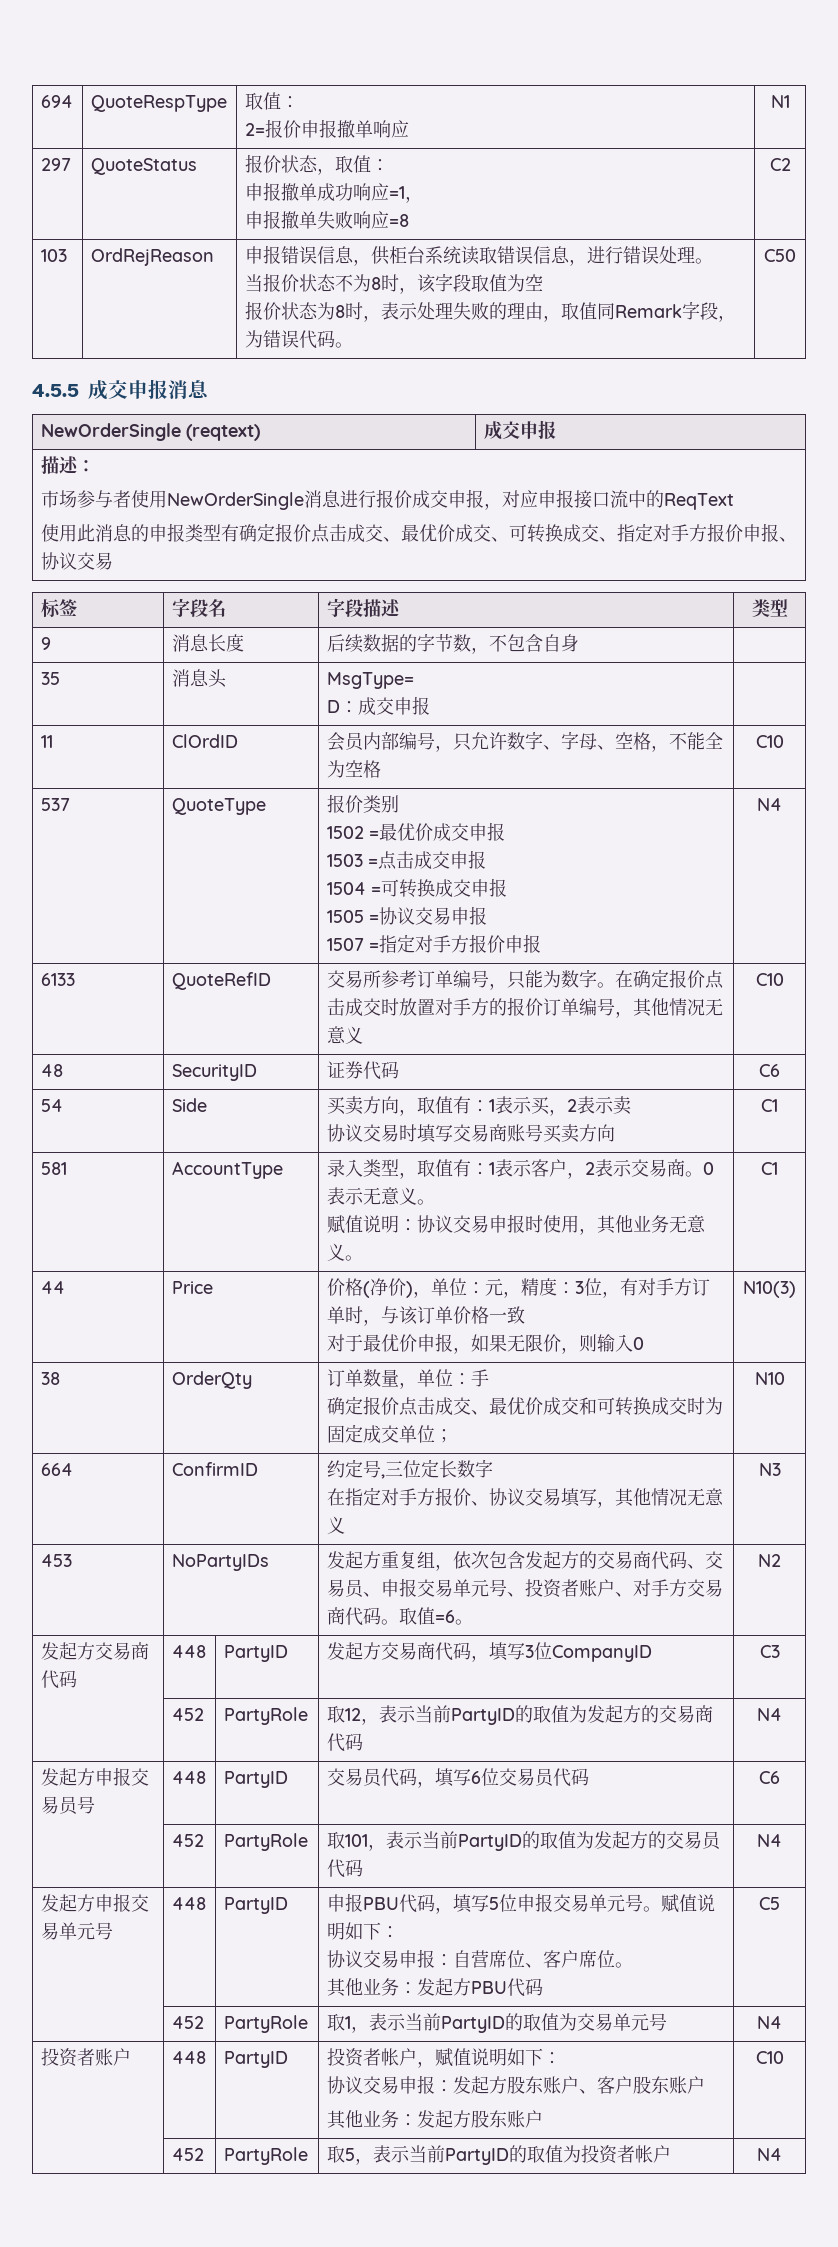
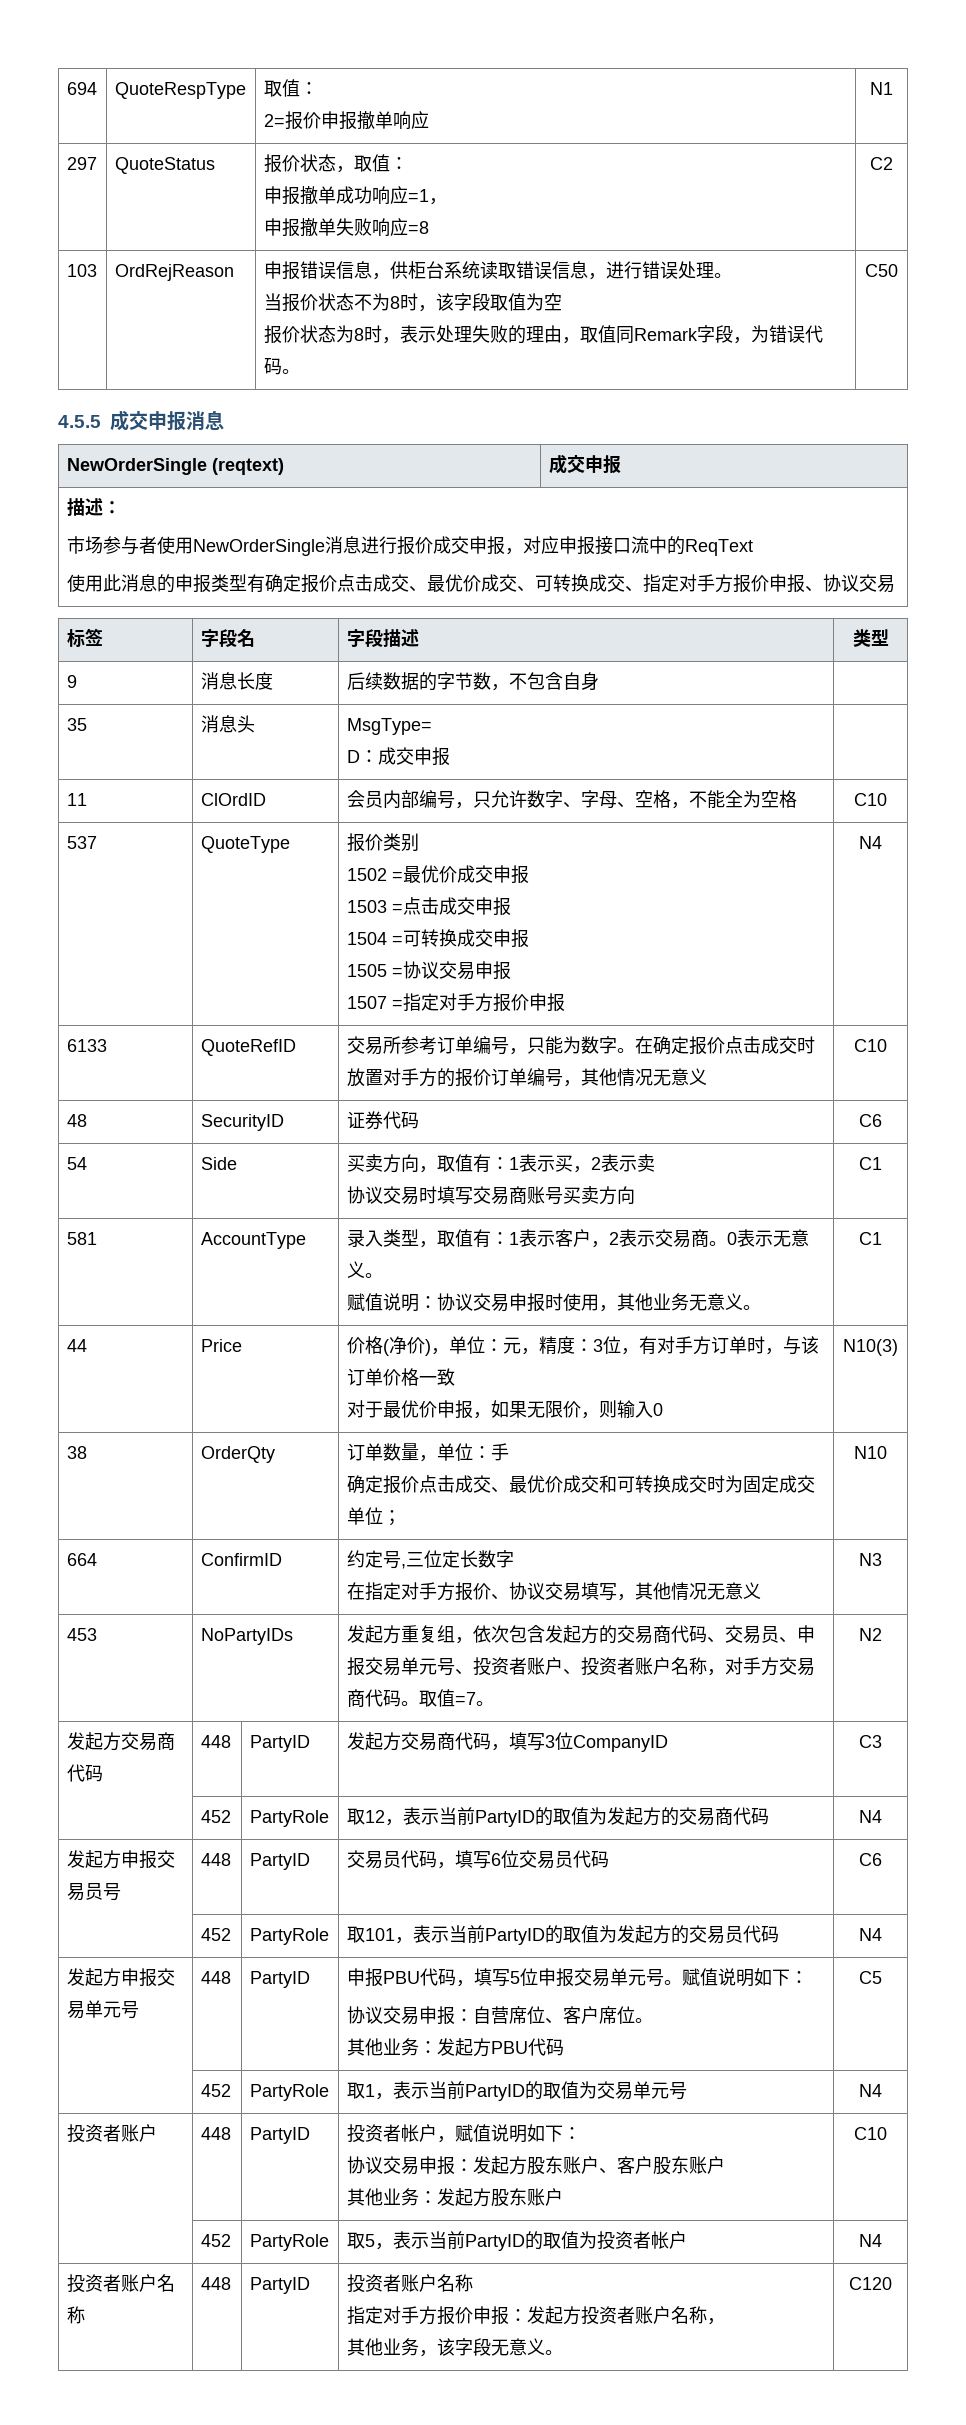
(633, 1594) none -> [580,1657,725,1676] 投资者账户名称，
[434,1610,455,1623] =6 -> [454,1692,476,1705] =7
(782, 2154) none -> [66,2274,175,2293] [66,2306,85,2324] [200,2277,231,2290] [249,2277,310,2294] [346,2274,473,2293] [346,2306,725,2325] [346,2338,563,2357] [849,2277,892,2290] // 投资者账户名称 | 448 | PartyID | 投资者账户名称 // 指定对手方报价申报：发起方投资者账户名称， // 其他业务，该字段无意义。 | C120

